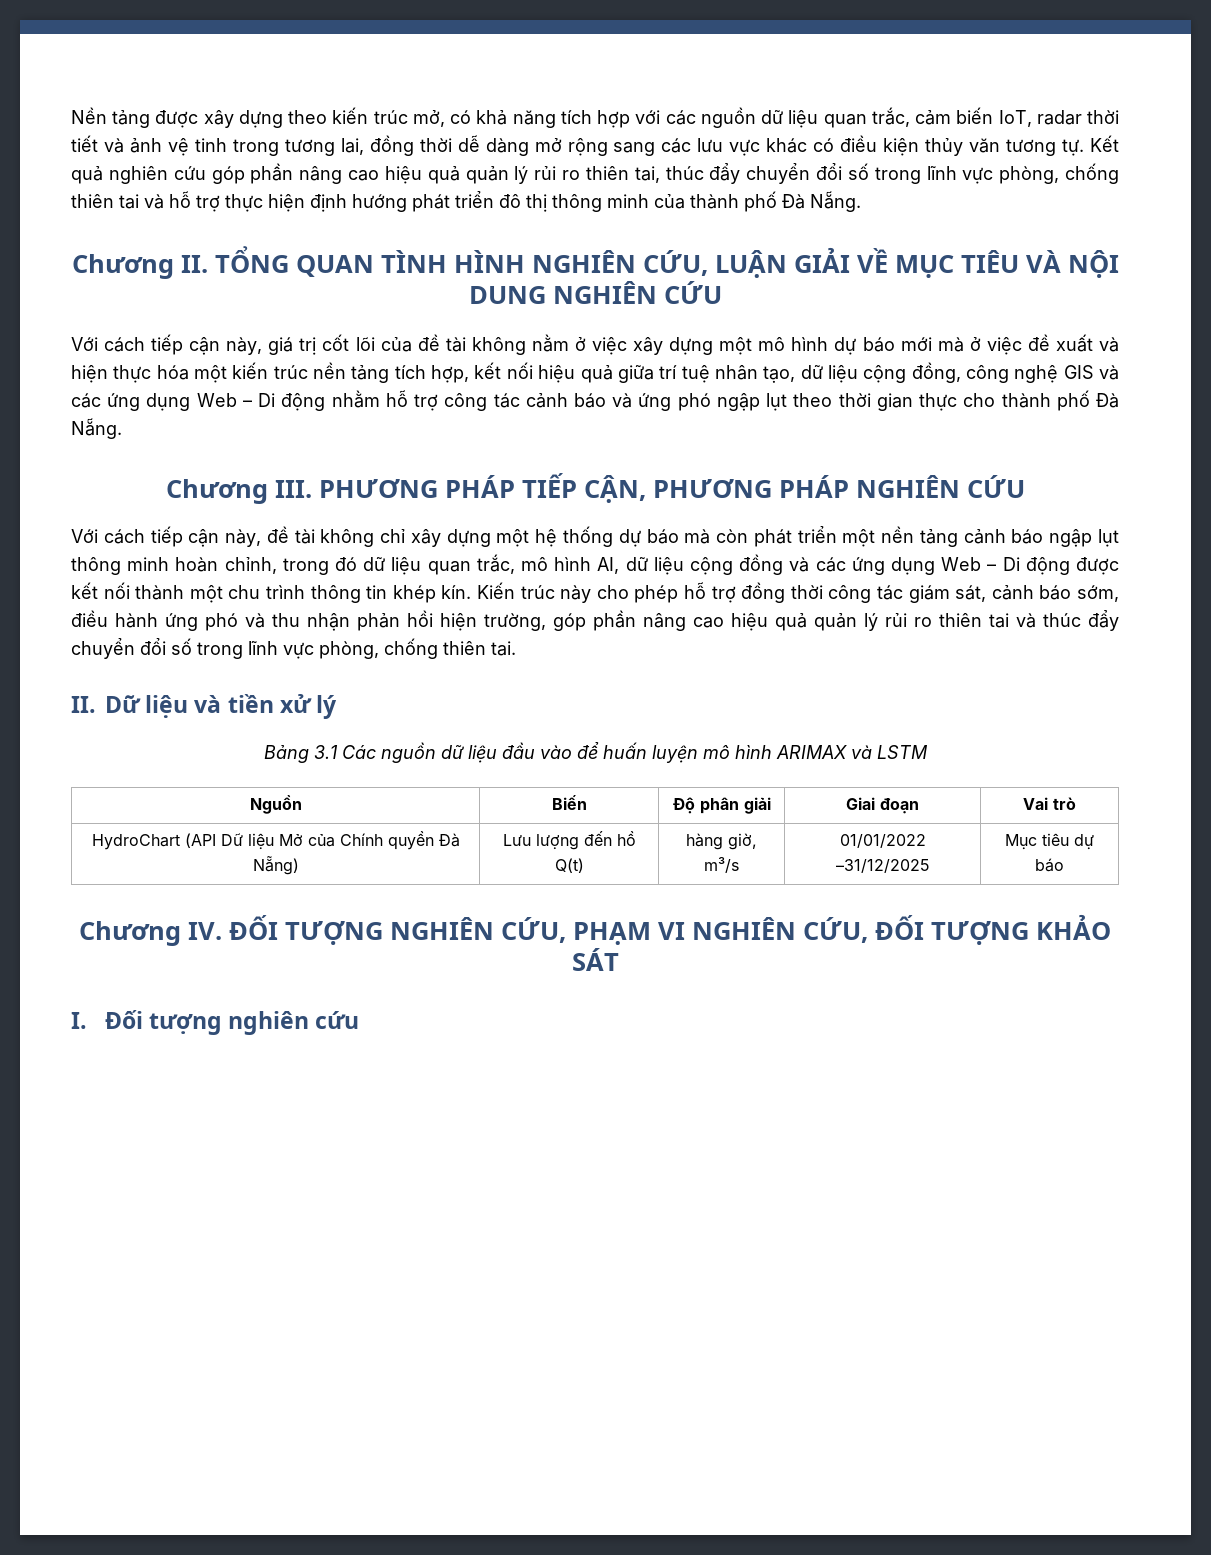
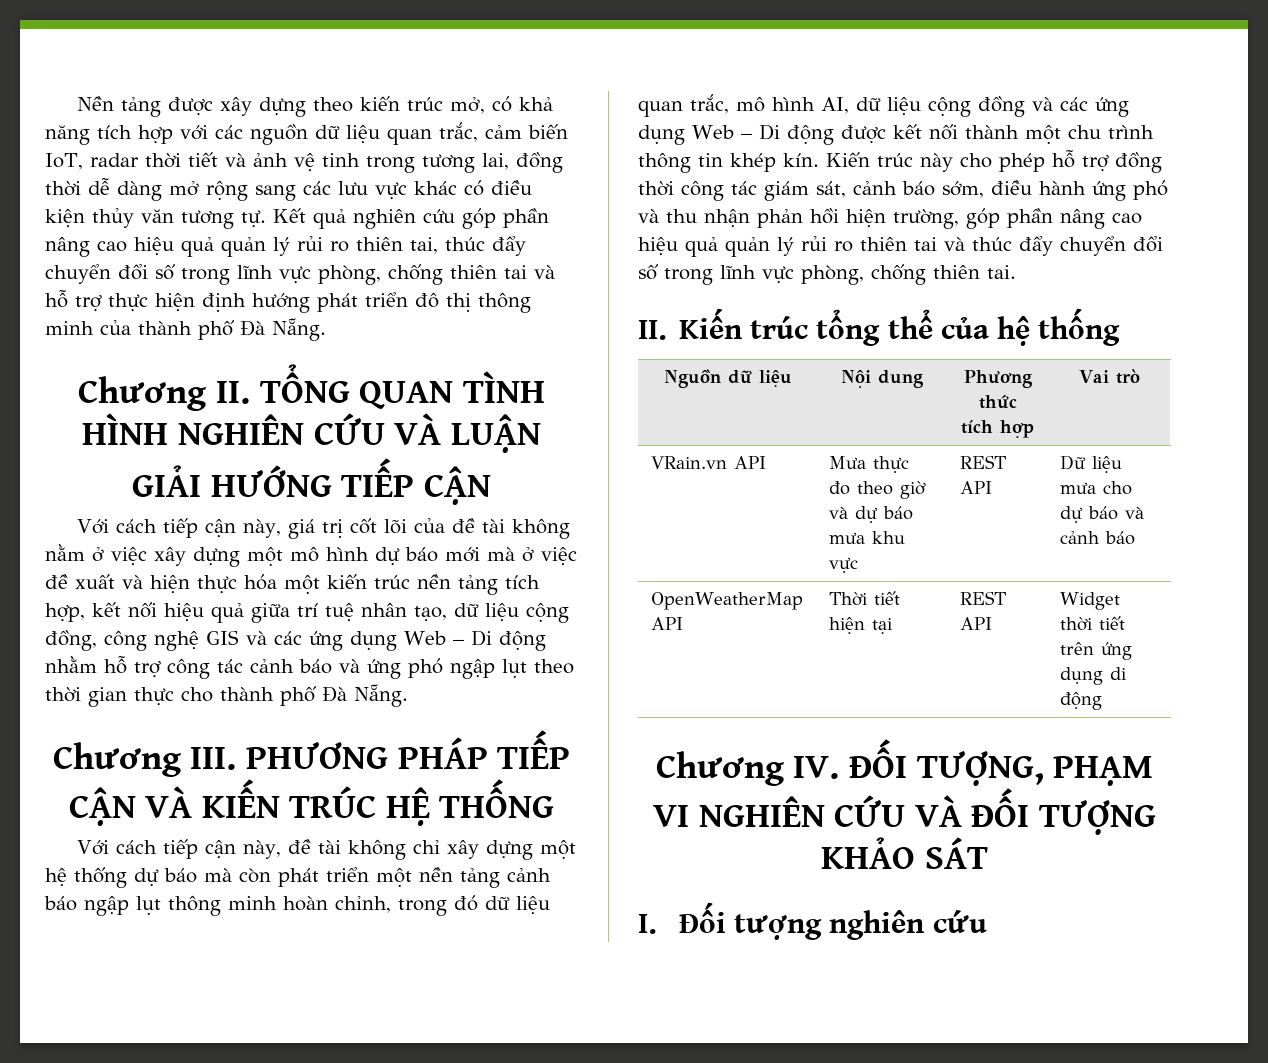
[642,247,1119,278] [468,281,722,304] CỨU, LUẬN GIẢI VỀ MỤC TIÊU VÀ NỘI DUNG NGHIÊN CỨU -> [313,413,541,453] [132,458,491,505] CỨU VÀ LUẬN GIẢI HƯỚNG TIẾP CẬN
[583,475,1025,503] CẬN, PHƯƠNG PHÁP NGHIÊN CỨU -> [68,779,555,826] CẬN VÀ KIẾN TRÚC HỆ THỐNG
[105,694,338,719] [263,742,928,763] [249,795,302,814] [551,795,587,810] [672,797,771,814] [845,797,919,814] [1022,797,1076,810] [91,831,460,850] [252,856,299,875] [502,831,636,850] [554,858,584,873] [685,833,757,850] [703,857,739,873] [839,834,926,848] [835,859,930,873] [1004,833,1094,850] [1035,858,1064,872] Dữ liệu và tiền xử lý // Bảng 3.1 Các nguồn dữ liệu đầu vào để huấn luyện mô hình ARIMAX và LSTM // Nguồn | Biến | Độ phân giải | Giai đoạn | Vai trò // HydroChart (API Dữ liệu Mở của Chính quyền Đà Nẵng) | Lưu lượng đến hồ Q(t) | hàng giờ, m³/s | 01/01/2022 –31/12/2025 | Mục tiêu dự báo -> [678,308,1121,346] [663,369,792,388] [841,370,923,388] [963,370,1032,388] [978,395,1017,409] [961,420,1034,438] [1078,369,1140,384] [650,456,766,469] [828,456,909,473] [828,481,926,499] [828,506,913,523] [828,531,905,544] [828,557,858,573] [959,455,1006,469] [959,481,992,494] [1059,455,1122,473] [1059,481,1132,495] [1059,506,1144,523] [1059,531,1135,545] [650,592,803,610] [650,617,683,630] [828,591,900,606] [828,617,892,634] [959,591,1006,605] [959,617,992,630] [1059,592,1120,610] [1059,616,1125,631] [1059,642,1132,660] [1059,667,1126,685] [1059,692,1102,710] Kiến trúc tổng thể của hệ thống // Nguồn dữ liệu | Nội dung | Phương thức tích hợp | Vai trò // VRain.vn API | Mưa thực đo theo giờ và dự báo mưa khu vực | REST API | Dữ liệu mưa cho dự báo và cảnh báo // OpenWeatherMap API | Thời tiết hiện tại | REST API | Widget thời tiết trên ứng dụng di động
[285,917,566,945] TƯỢNG NGHIÊN CỨU, -> [916,751,1044,786] TƯỢNG,
[803,917,868,943] CỨU, -> [834,795,962,827] CỨU VÀ

